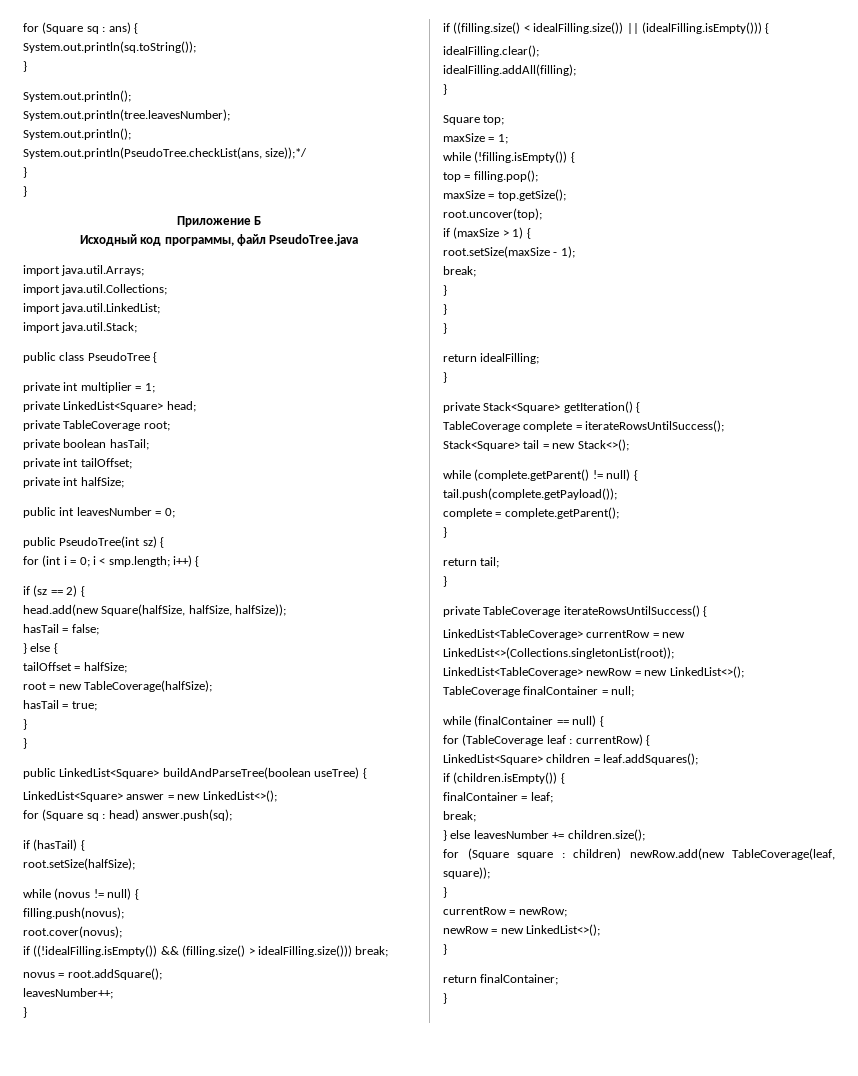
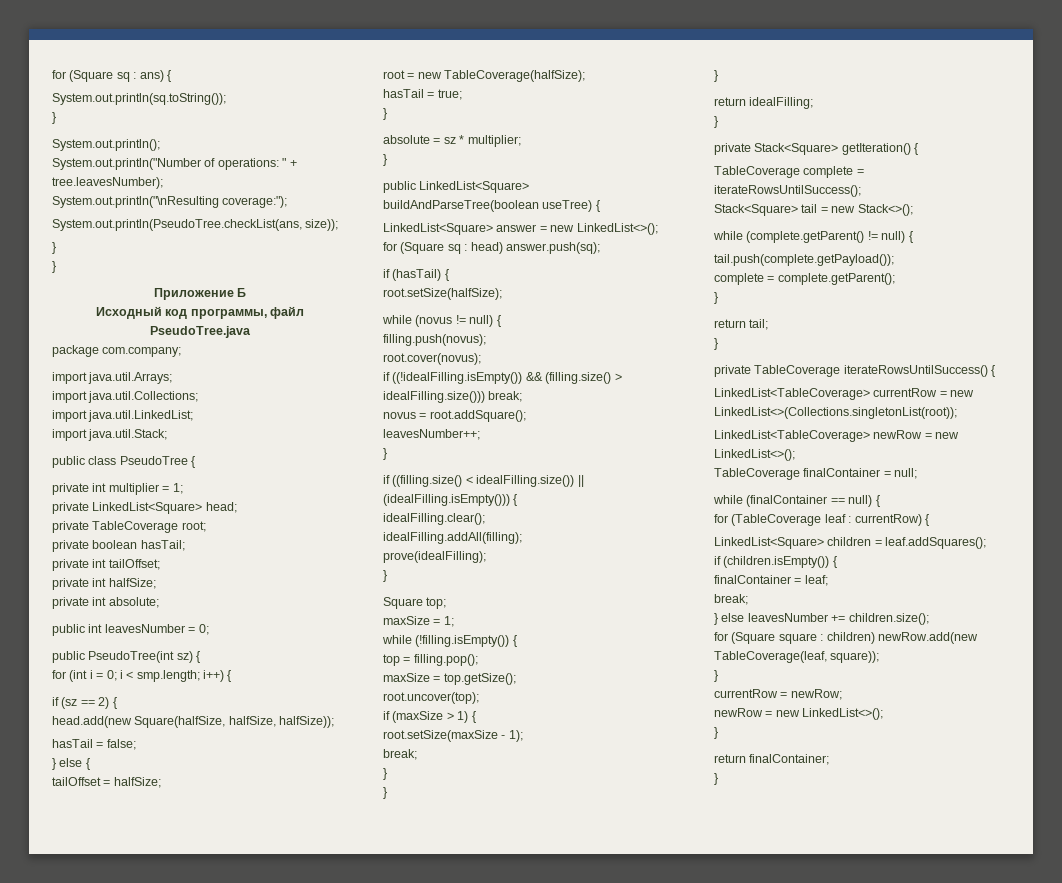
[23,109,230,121] [23,128,131,140] System.out.println(tree.leavesNumber); // System.out.println(); -> [52,158,297,170] [52,177,163,189] [52,196,288,208] System.out.println("Number of operations: " + tree.leavesNumber); // System.out.println("\nResulting coverage:");
[265,147,308,159] size));*/ -> [305,219,339,231] size));
(359, 240) none -> [52,345,182,357] // package com.company;
(124, 482) none -> [52,597,159,609] // private int absolute;
(27, 724) none -> [383,135,521,147] // absolute = sz * multiplier;
(576, 70) none -> [383,551,486,563] // prove(idealFilling);

